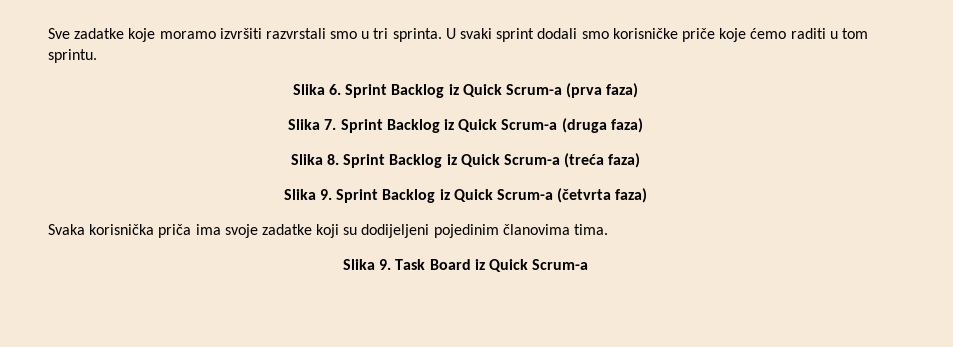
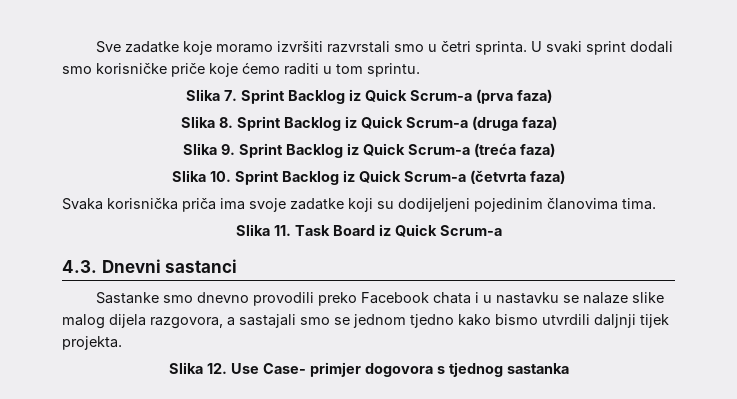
[373,28,389,39] tri -> [441,41,472,52] četri
[328,84,341,95] 6. -> [223,90,237,101] 7.
[324,119,337,130] 7. -> [218,117,233,128] 8.
[326,154,339,165] 8. -> [220,144,235,155] 9.
[319,189,332,200] 9. -> [210,171,231,182] 10.
[379,259,392,270] 9. -> [273,225,291,236] 11.
(589, 264) none -> [62,259,238,273] [96,292,665,306] [62,314,669,329] [62,336,122,350] [168,362,569,377] // 4.3. Dnevni sastanci // Sastanke smo dnevno provodili preko Facebook chata i u nastavku se nalaze slike malog dijela razgovora, a sastajali smo se jednom tjedno kako bismo utvrdili daljnji tijek projekta. // Slika 12. Use Case- primjer dogovora s tjednog sastanka

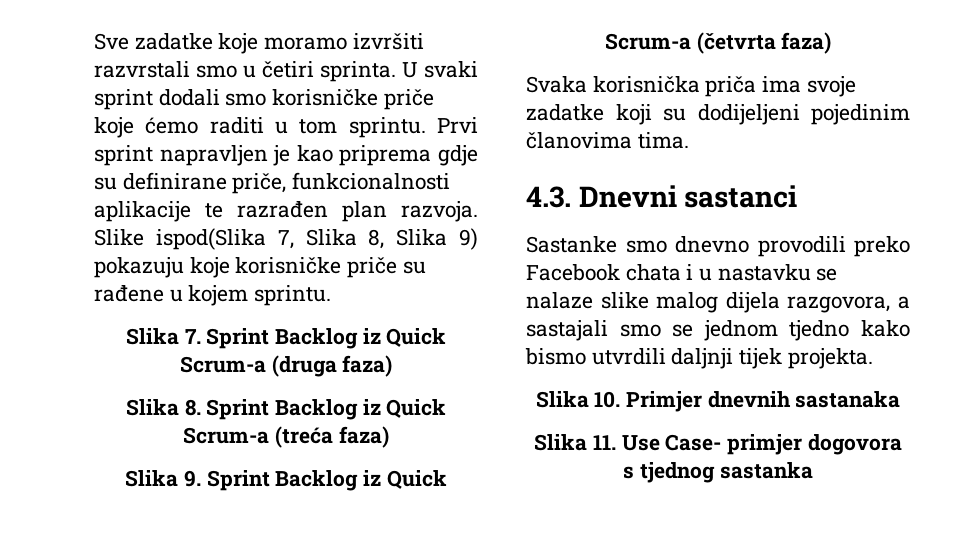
[441,41,472,52] četri -> [262,61,314,78] četiri
(420, 70) none -> [437,117,479,133] [94,145,478,166] [94,172,451,194] [94,201,478,222] [94,228,478,250] [94,257,426,278] [94,285,332,306] Prvi sprint napravljen je kao priprema gdje su definirane priče, funkcionalnosti aplikacije te razrađen plan razvoja. Slike ispod(Slika 7, Slika 8, Slika 9) pokazuju koje korisničke priče su rađene u kojem sprintu.
[475,89,513,104] (prva -> [271,355,337,377] (druga
[471,116,518,131] (druga -> [275,426,333,448] (treća
[473,143,555,157] [172,170,466,185] (treća faza) // Slika 10. Sprint Backlog iz Quick Scrum-a -> (691, 41) none
[235,224,502,237] // Slika 11. Task Board iz Quick Scrum-a -> (689, 140) none
[206,363,227,374] 12. -> [594,391,901,412] [534,434,616,451] 10. Primjer dnevnih sastanaka // Slika 11.

